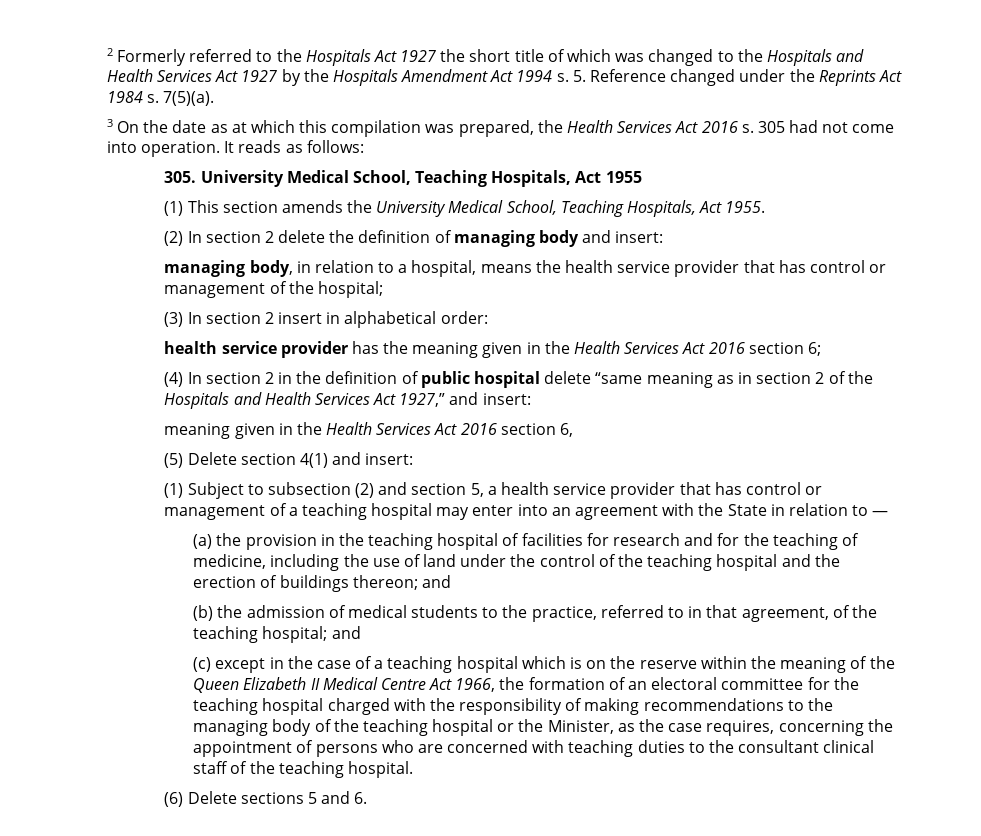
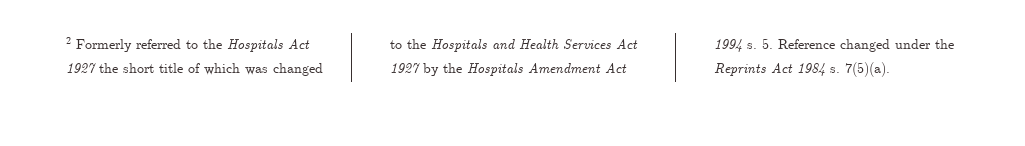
[106,119,895,137] [106,140,364,157] [164,170,642,187] [164,200,766,217] [164,230,664,247] [164,260,887,277] [164,281,383,298] [164,311,488,328] [164,341,821,358] [164,371,873,388] [164,392,531,409] [164,422,574,439] [164,452,414,468] [164,482,823,499] [164,503,889,520] [193,533,859,550] [193,554,840,571] [193,575,451,592] [193,605,877,622] [193,626,361,643] [193,656,895,673] [193,677,859,693] [193,698,834,715] [193,719,893,736] [193,740,875,757] [193,761,413,778] [164,791,368,807] // 3 On the date as at which this compilation was prepared, the Health Services Act 2016 s. 305 had not come into operation. It reads as follows: // 305. University Medical School, Teaching Hospitals, Act 1955 // (1) This section amends the University Medical School, Teaching Hospitals, Act 1955. // (2) In section 2 delete the definition of managing body and insert: // managing body, in relation to a hospital, means the health service provider that has control or management of the hospital; // (3) In section 2 insert in alphabetical order: // health service provider has the meaning given in the Health Services Act 2016 section 6; // (4) In section 2 in the definition of public hospital delete “same meaning as in section 2 of the Hospitals and Health Services Act 1927,” and insert: // meaning given in the Health Services Act 2016 section 6, // (5) Delete section 4(1) and insert: // (1) Subject to subsection (2) and section 5, a health service provider that has control or management of a teaching hospital may enter into an agreement with the State in relation to — // (a) the provision in the teaching hospital of facilities for research and for the teaching of medicine, including the use of land under the control of the teaching hospital and the erection of buildings thereon; and // (b) the admission of medical students to the practice, referred to in that agreement, of the teaching hospital; and // (c) except in the case of a teaching hospital which is on the reserve within the meaning of the Queen Elizabeth II Medical Centre Act 1966, the formation of an electoral committee for the teaching hospital charged with the responsibility of making recommendations to the managing body of the teaching hospital or the Minister, as the case requires, concerning the appointment of persons who are concerned with teaching duties to the consultant clinical staff of the teaching hospital. // (6) Delete sections 5 and 6. -> (891, 69) none

